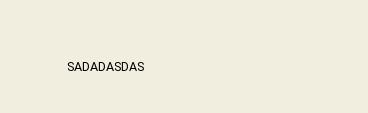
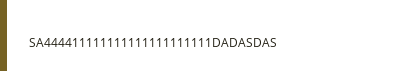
[67,62,144,71] SADADASDAS -> [29,38,277,47] SA444411111111111111111111DADASDAS

